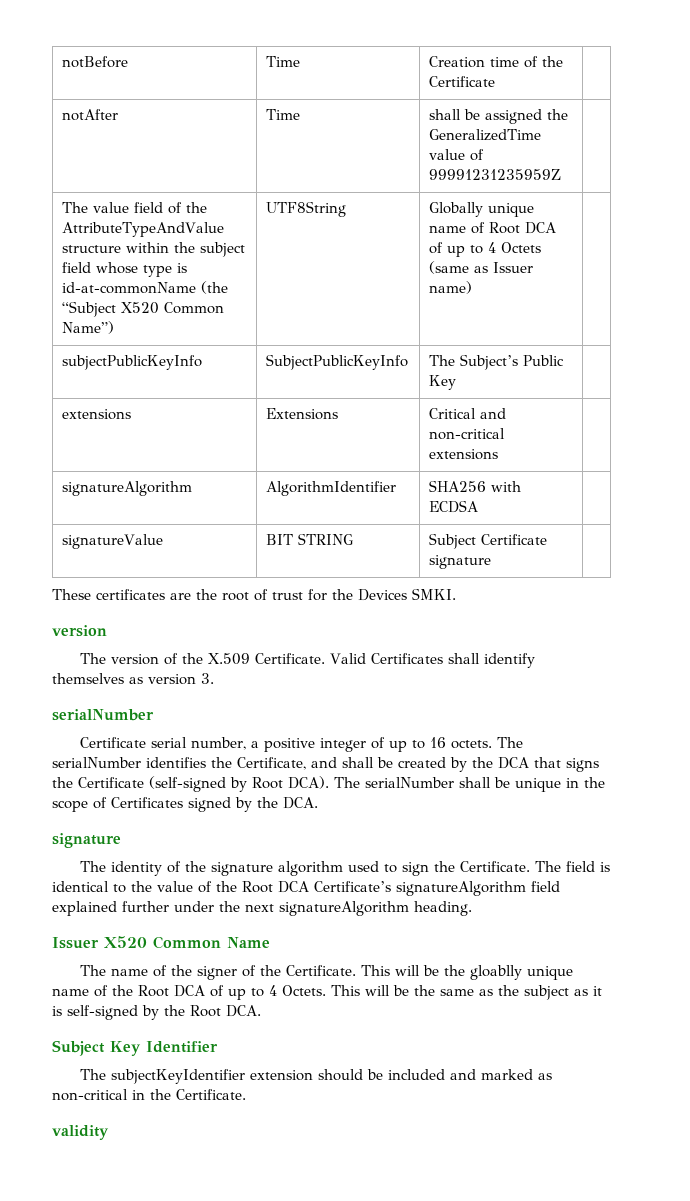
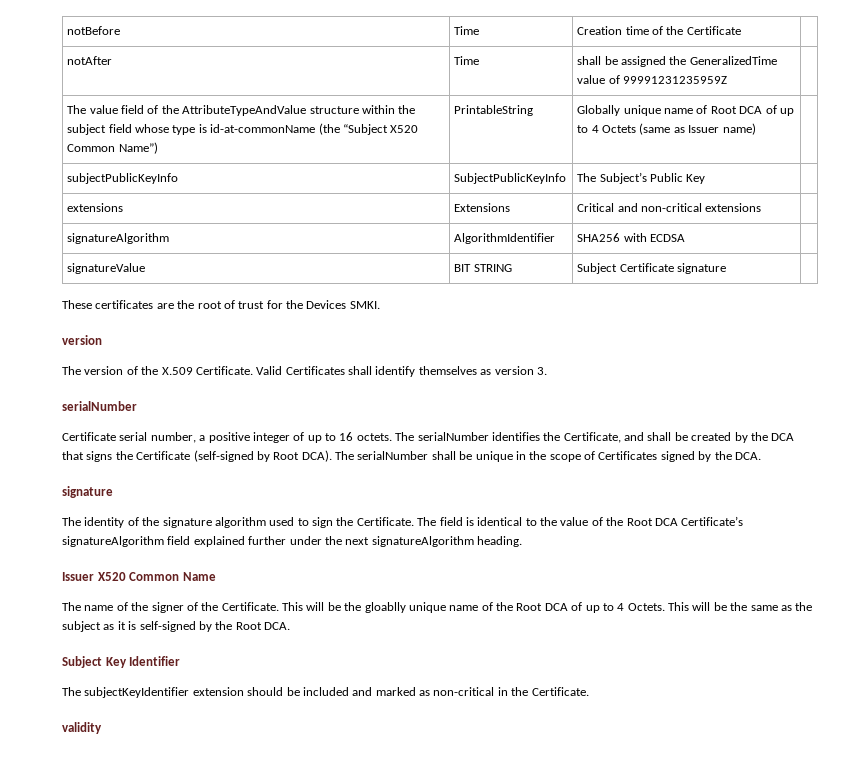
[266,201,347,217] UTF8String -> [454,105,534,116] PrintableString

